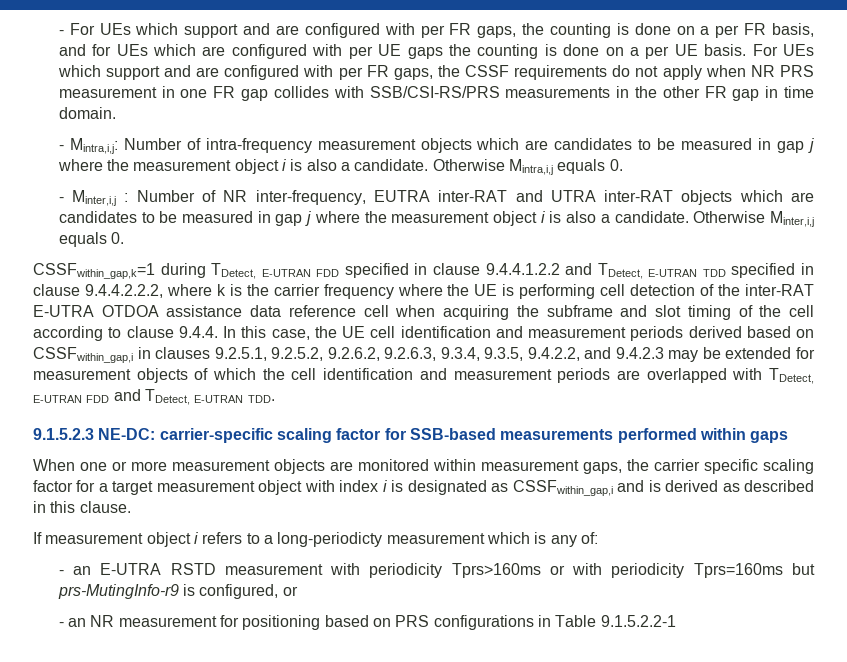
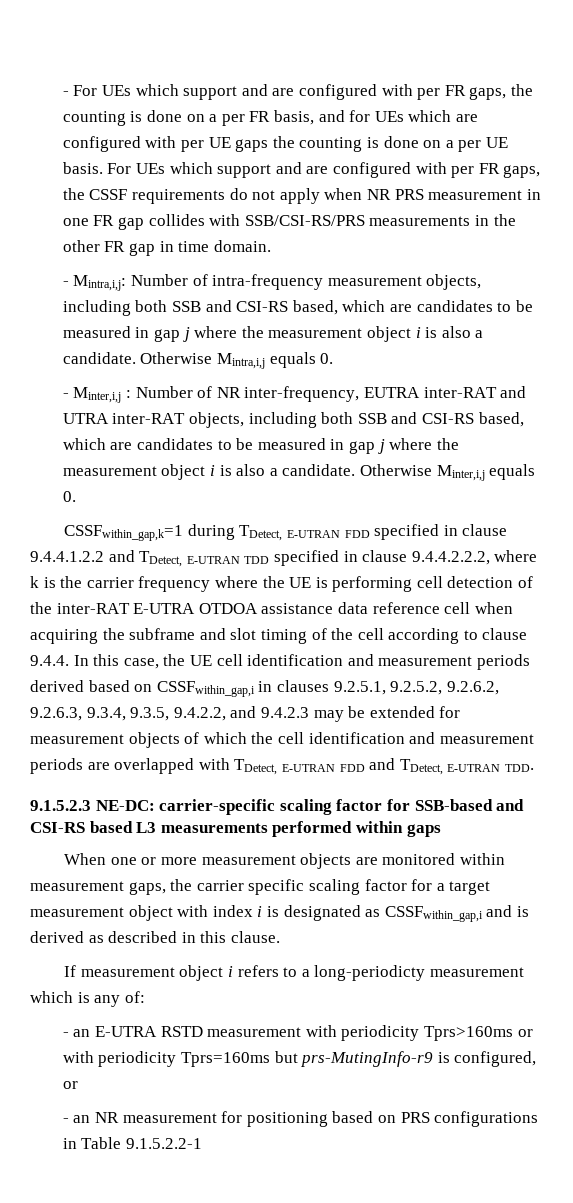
[420,138,472,153] objects -> [426,274,482,290] [62,300,338,316] objects, including both SSB and CSI-RS based,
[681,190,733,205] objects -> [189,412,524,428] objects, including both SSB and CSI-RS based,
(496, 434) none -> [496,799,525,811] [30,821,157,833] and CSI-RS based L3

